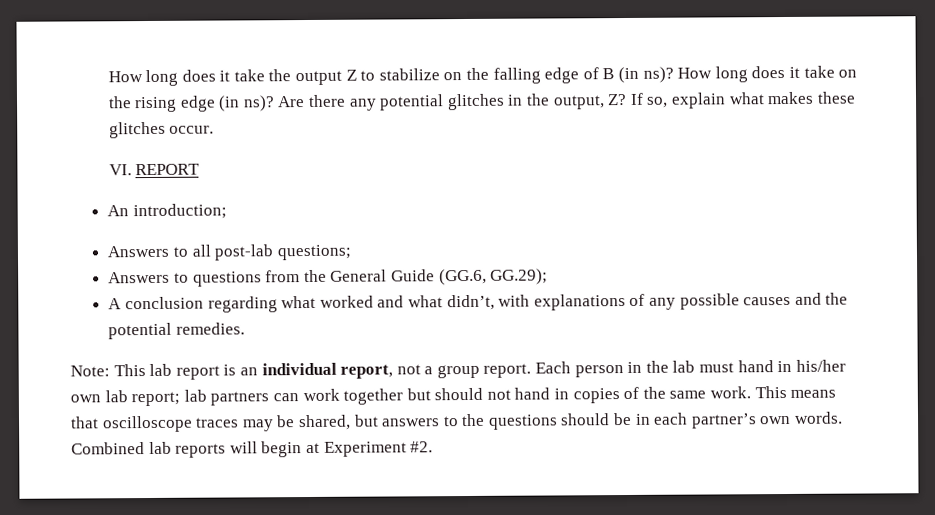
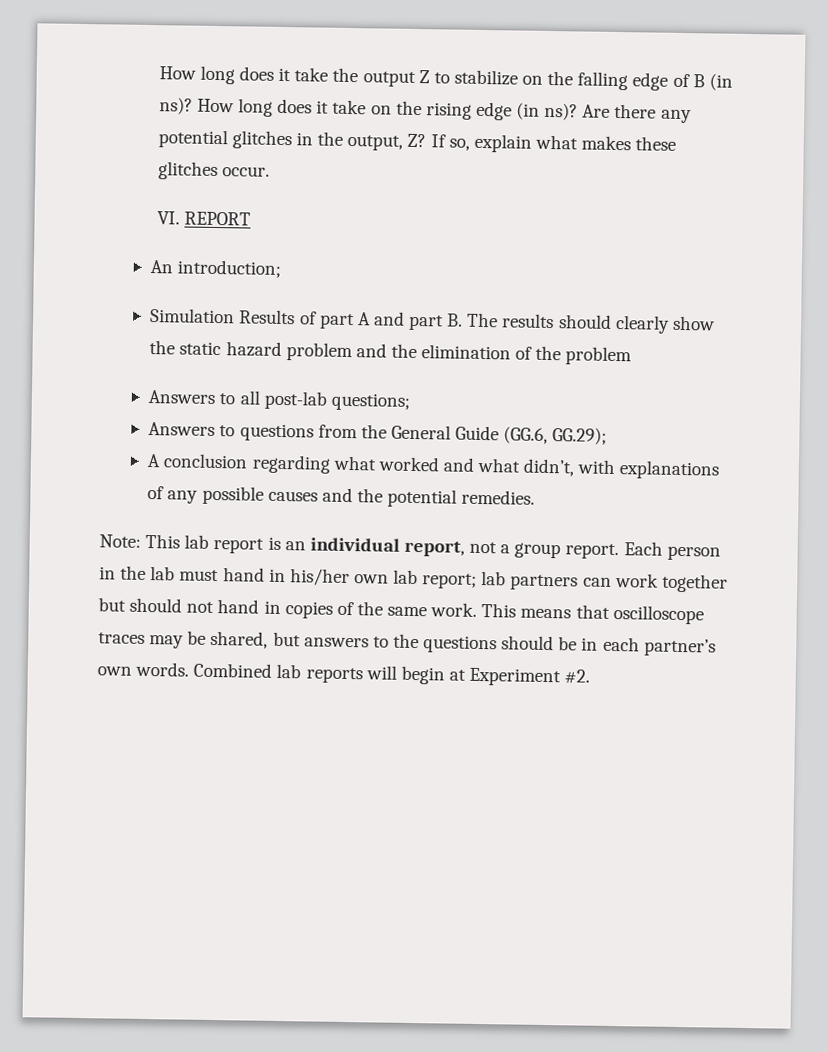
(228, 211) none -> [150,308,715,334] [149,340,633,366] // Simulation Results of part A and part B. The results should clearly show the static hazard problem and the elimination of the problem

